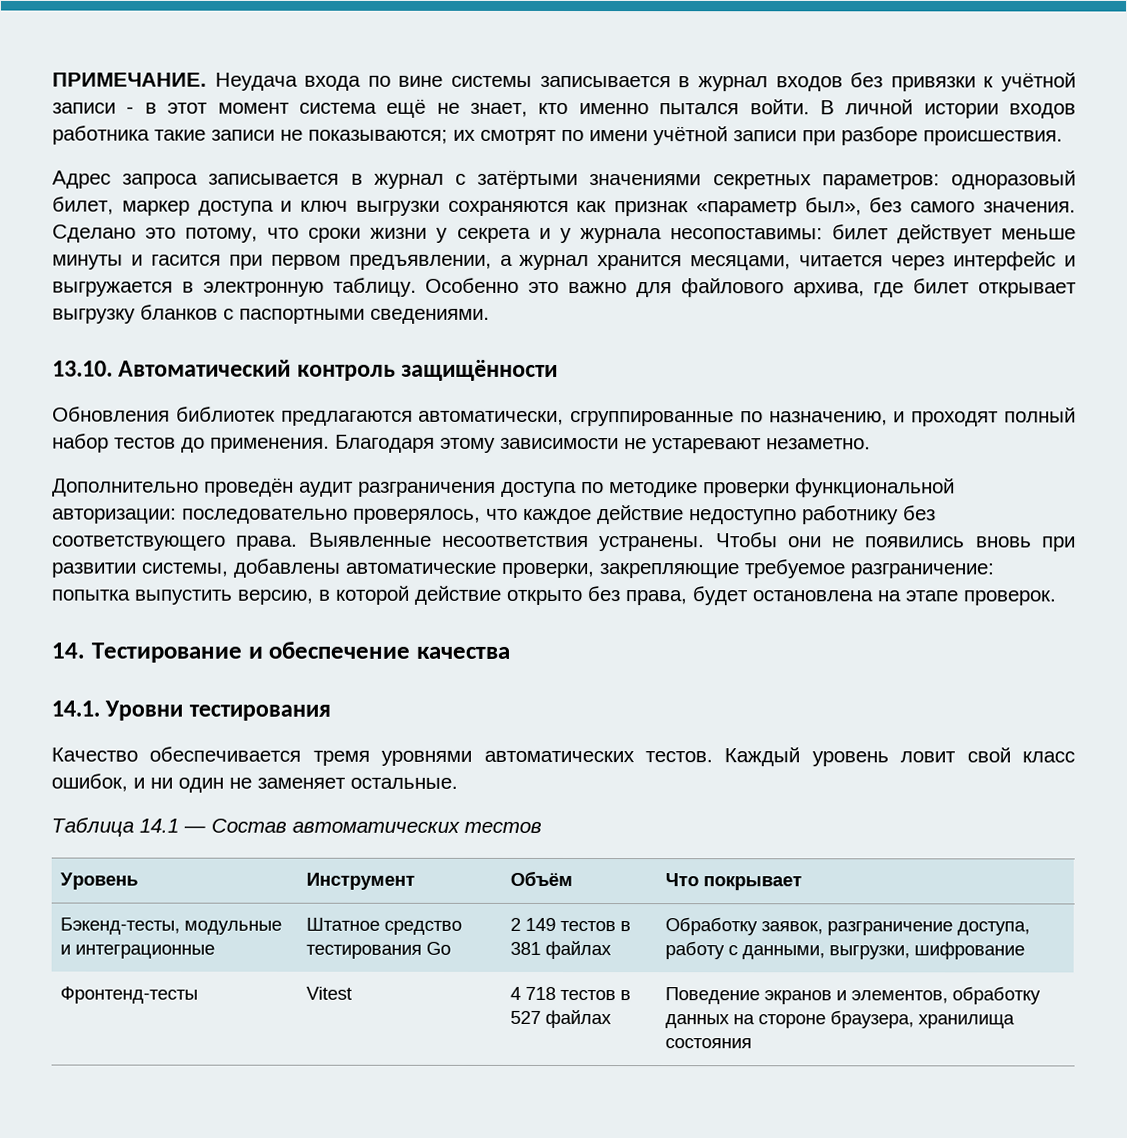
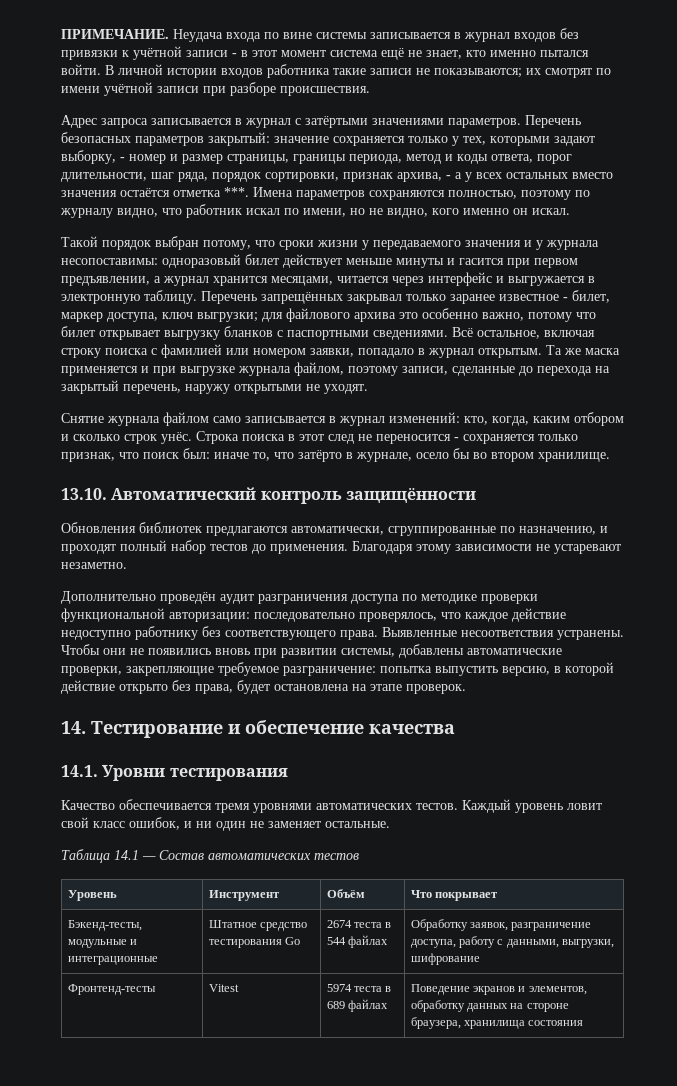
[712,170,1076,190] [52,196,1076,217] [52,224,177,243] секретных параметров: одноразовый билет, маркер доступа и ключ выгрузки сохраняются как признак «параметр был», без самого значения. Сделано это -> [448,115,581,128] [61,132,595,146] [61,150,572,164] [61,172,613,182] [61,187,590,200] [60,204,570,218] [61,236,199,250] параметров. Перечень безопасных параметров закрытый: значение сохраняется только у тех, которыми задают выборку, - номер и размер страницы, границы периода, метод и коды ответа, порог длительности, шаг ряда, порядок сортировки, признак архива, - а у всех остальных вместо значения остаётся отметка ***. Имена параметров сохраняются полностью, поэтому по журналу видно, что работник искал по имени, но не видно, кого именно он искал. // Такой порядок выбран
[456,227,531,243] секрета -> [373,240,521,250] передаваемого значения
(823, 234) none -> [162,254,241,268] одноразовый
[425,277,905,298] Особенно это важно для файлового архива, где -> [201,290,610,304] [61,308,596,322] Перечень запрещённых закрывал только заранее известное - билет, маркер доступа, ключ выгрузки; для файлового архива это особенно важно, потому что
(490, 316) none -> [452,327,595,339] [61,344,620,358] [61,362,610,376] [61,380,368,394] [61,412,624,426] [61,431,578,444] [61,448,610,462] Всё остальное, включая строку поиска с фамилией или номером заявки, попадало в журнал открытым. Та же маска применяется и при выгрузке журнала файлом, поэтому записи, сделанные до перехода на закрытый перечень, наружу открытыми не уходят. // Снятие журнала файлом само записывается в журнал изменений: кто, когда, каким отбором и сколько строк унёс. Строка поиска в этот след не переносится - сохраняется только признак, что поиск был: иначе то, что затёрто в журнале, осело бы во втором хранилище.
[510,917,632,932] [510,941,542,955] 2 149 тестов в 381 -> [326,920,392,928] [326,937,346,945] 2674 теста в 544
[510,986,632,1001] [510,1010,542,1024] 4 718 тестов в 527 -> [326,984,392,992] [326,1001,345,1009] 5974 теста в 689

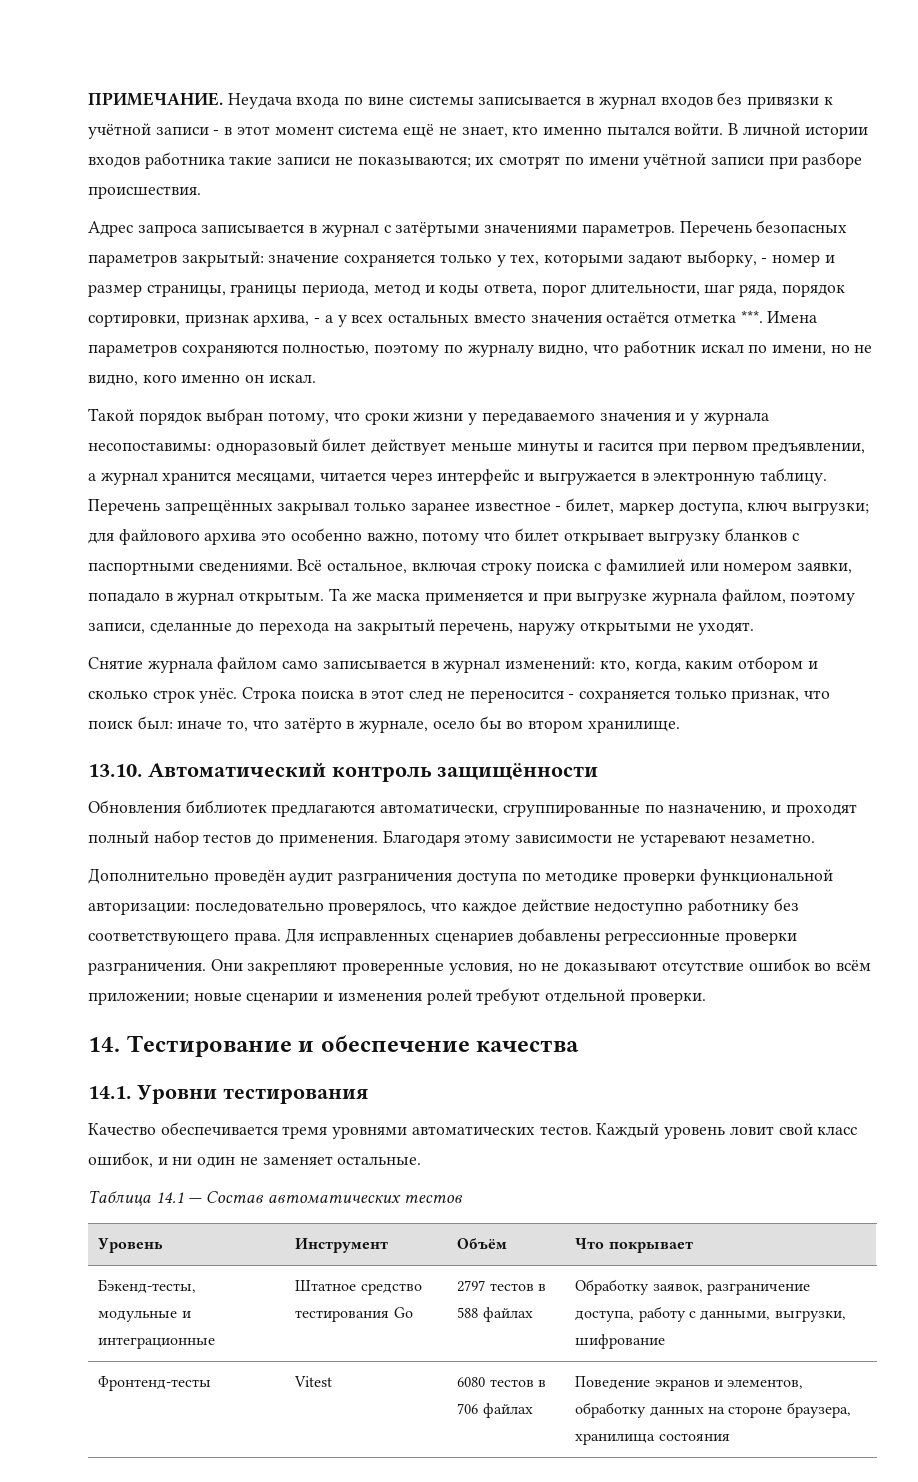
[382,627,624,640] [61,644,562,658] [61,662,614,676] [61,680,466,694] Выявленные несоответствия устранены. Чтобы они не появились вновь при развитии системы, добавлены автоматические проверки, закрепляющие требуемое разграничение: попытка выпустить версию, в которой действие открыто без права, будет остановлена на этапе проверок. -> [285,928,798,945] [88,958,871,975] [88,988,706,1005] Для исправленных сценариев добавлены регрессионные проверки разграничения. Они закрепляют проверенные условия, но не доказывают отсутствие ошибок во всём приложении; новые сценарии и изменения ролей требуют отдельной проверки.
[326,920,392,928] [326,937,346,945] 2674 теста в 544 -> [457,1280,547,1292] [457,1307,479,1318] 2797 тестов в 588
[326,984,392,992] [326,1001,345,1009] 5974 теста в 689 -> [457,1377,547,1387] [457,1403,479,1414] 6080 тестов в 706

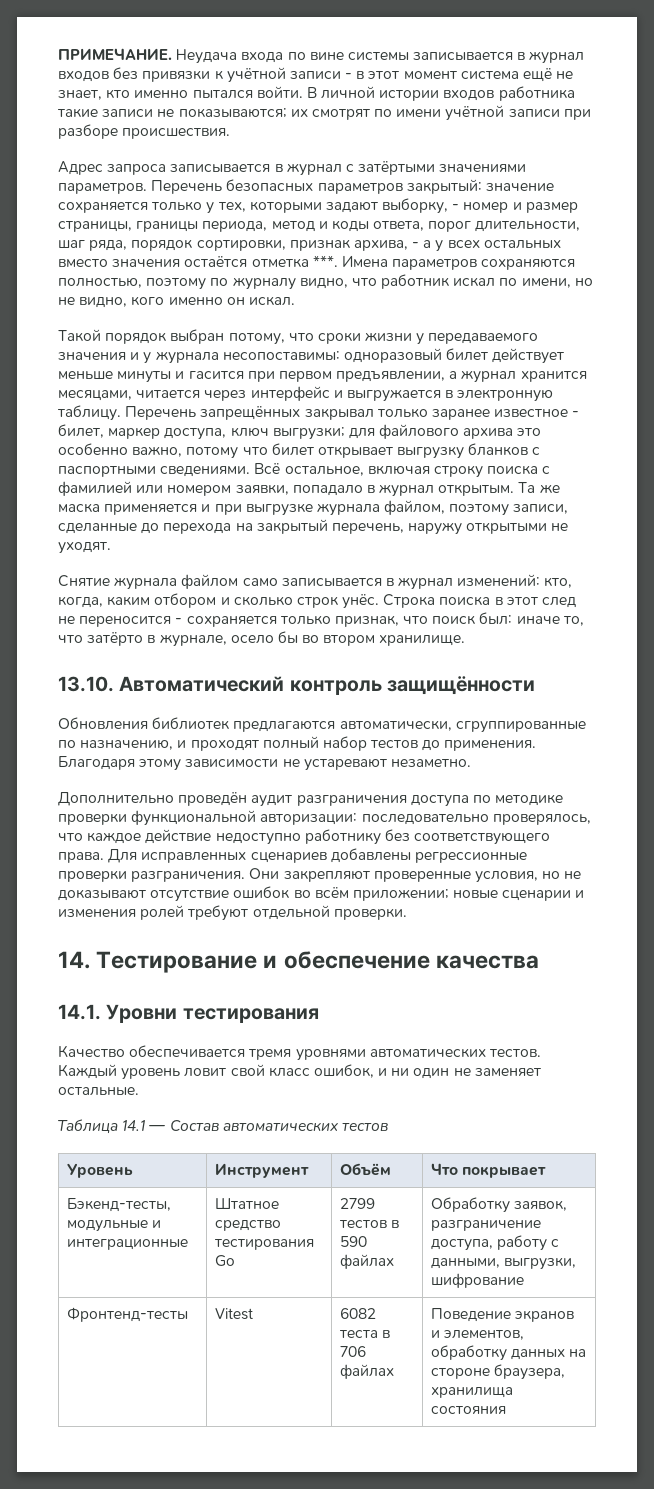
[457,1280,547,1292] [457,1307,479,1318] 2797 тестов в 588 -> [340,1198,376,1209] [339,1220,400,1228] [340,1236,368,1247] 2799 тестов в 590
[457,1377,534,1387] 6080 тестов -> [340,1308,377,1319] [339,1330,379,1338] 6082 теста

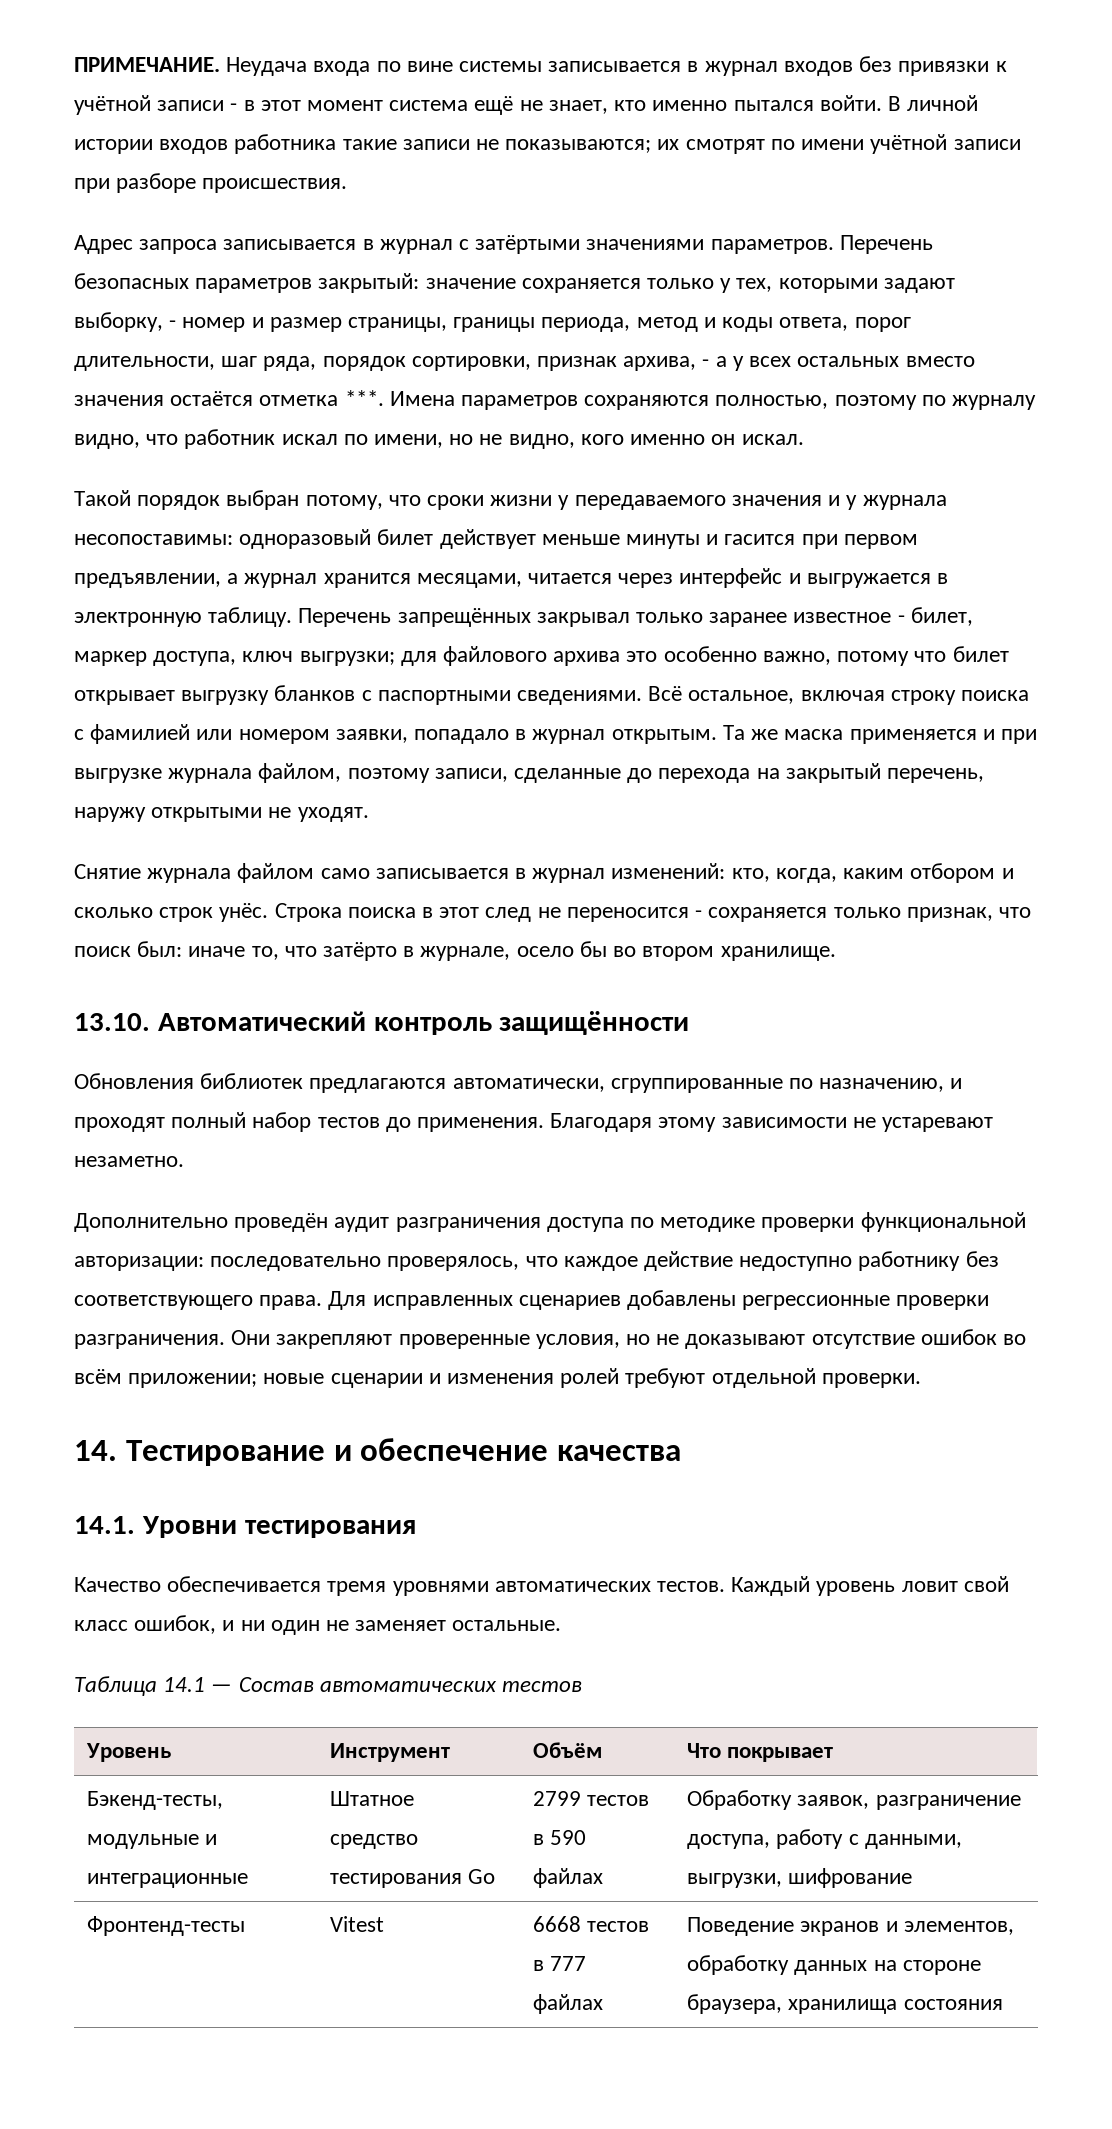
[340,1308,377,1319] [339,1330,391,1338] [340,1346,367,1357] 6082 теста в 706 -> [533,1916,650,1932] [533,1956,587,1971] 6668 тестов в 777

